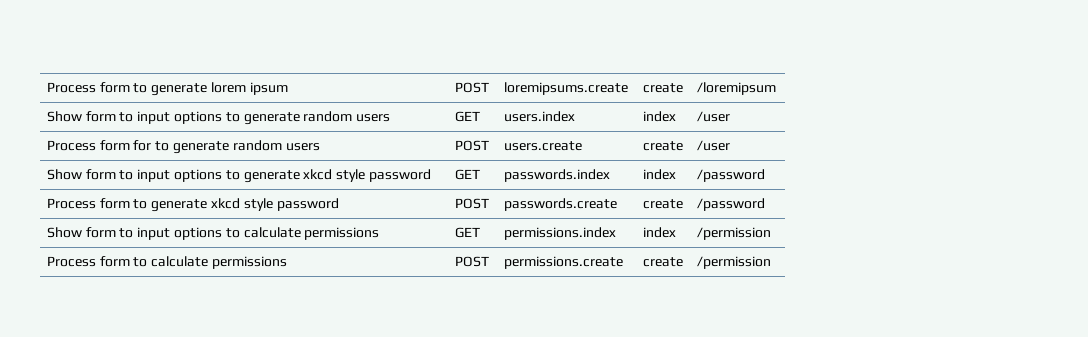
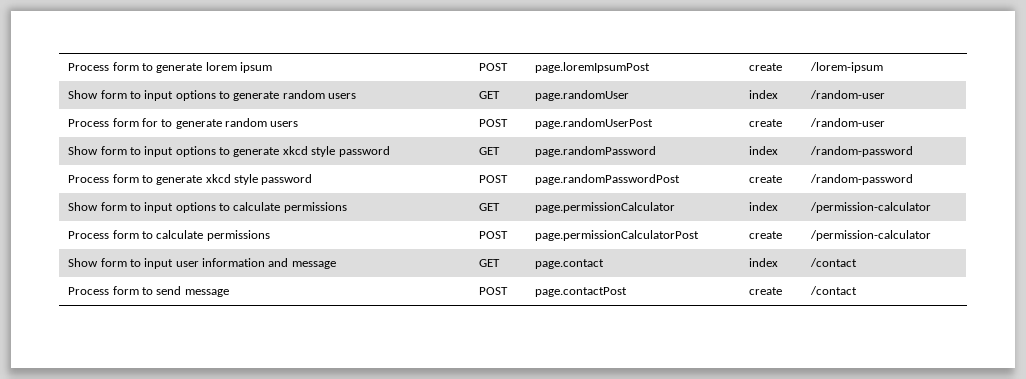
[503,82,628,95] [642,83,683,93] [696,82,776,95] loremipsums.create | create | /loremipsum -> [535,62,651,73] [749,63,783,71] [810,62,884,73] page.loremIpsumPost | create | /lorem-ipsum
[503,111,575,122] [642,111,676,122] [696,111,730,122] users.index | index | /user -> [535,90,630,101] [749,90,779,99] [810,90,886,99] page.randomUser | index | /random-user
[503,141,582,151] [642,141,683,151] [696,140,730,151] users.create | create | /user -> [535,118,654,129] [749,119,783,127] [810,118,886,127] page.randomUserPost | create | /random-user
[503,169,610,182] [642,169,676,180] [696,169,765,182] passwords.index | index | /password -> [535,146,657,157] [749,146,779,155] [810,146,914,157] page.randomPassword | index | /random-password
[503,198,617,211] [642,199,683,209] [696,198,765,211] passwords.create | create | /password -> [535,174,681,185] [749,175,783,183] [810,174,914,185] page.randomPasswordPost | create | /random-password
[503,227,616,240] [642,227,676,238] [696,227,771,240] permissions.index | index | /permission -> [535,202,676,213] [749,202,779,211] [810,202,932,213] page.permissionCalculator | index | /permission-calculator
[503,256,623,269] [642,257,683,267] [696,256,771,269] permissions.create | create | /permission -> [535,230,700,241] [749,231,783,239] [810,230,932,241] [68,258,336,269] [479,259,501,267] [535,259,605,269] [749,258,779,267] [810,258,858,267] [68,286,229,297] [479,287,509,295] [535,287,628,297] [749,287,783,295] [810,286,858,295] page.permissionCalculatorPost | create | /permission-calculator // Show form to input user information and message | GET | page.contact | index | /contact // Process form to send message | POST | page.contactPost | create | /contact

